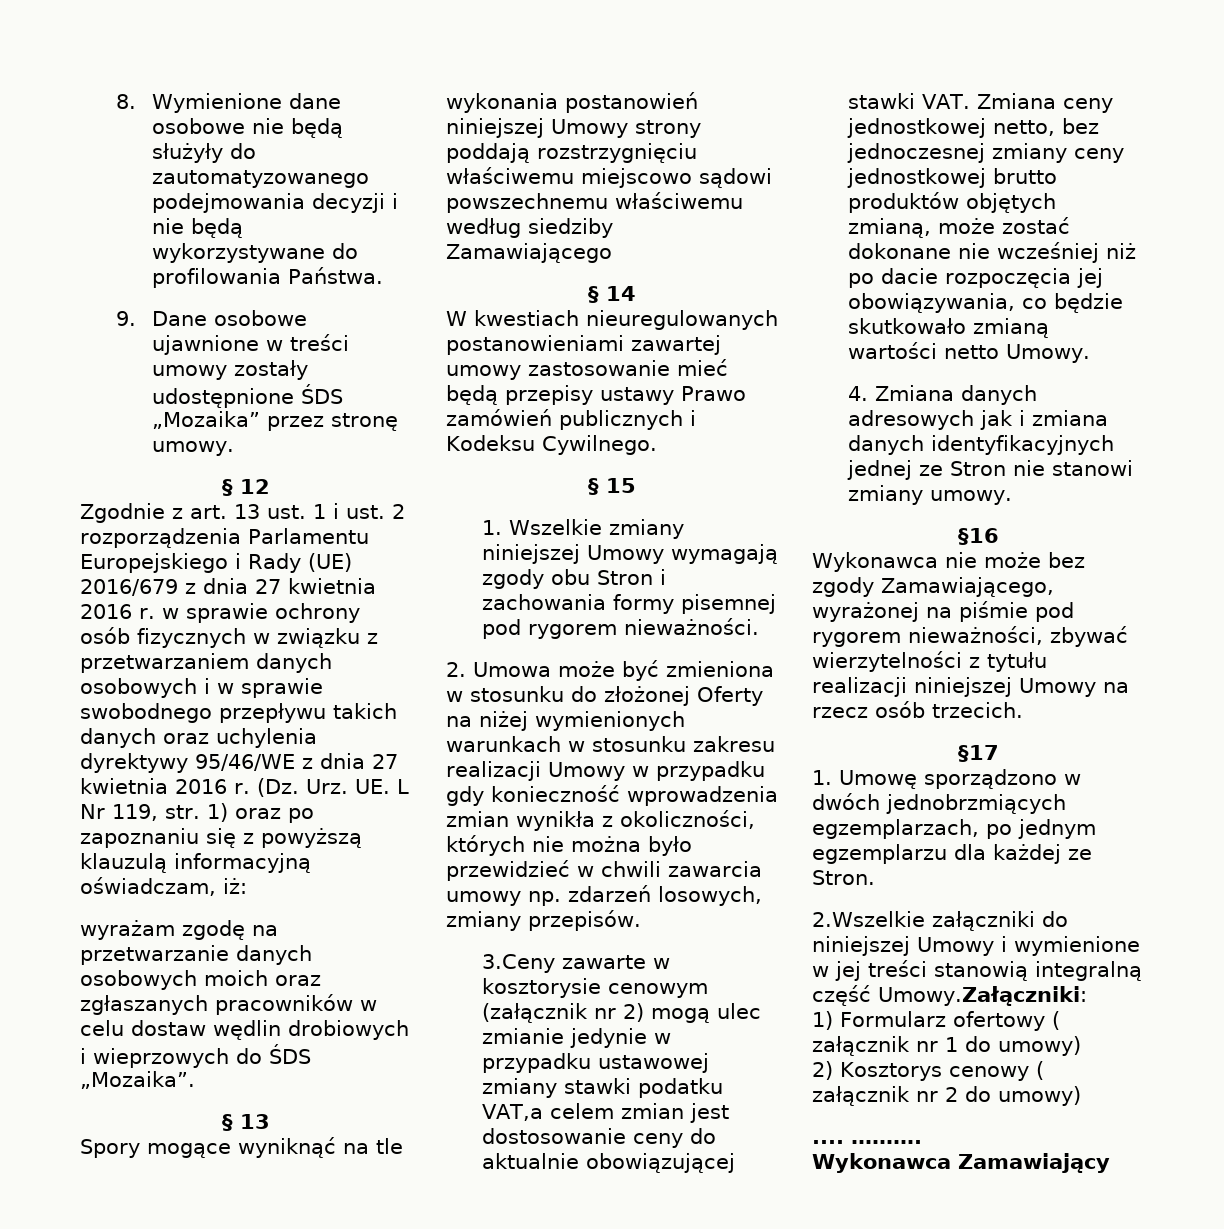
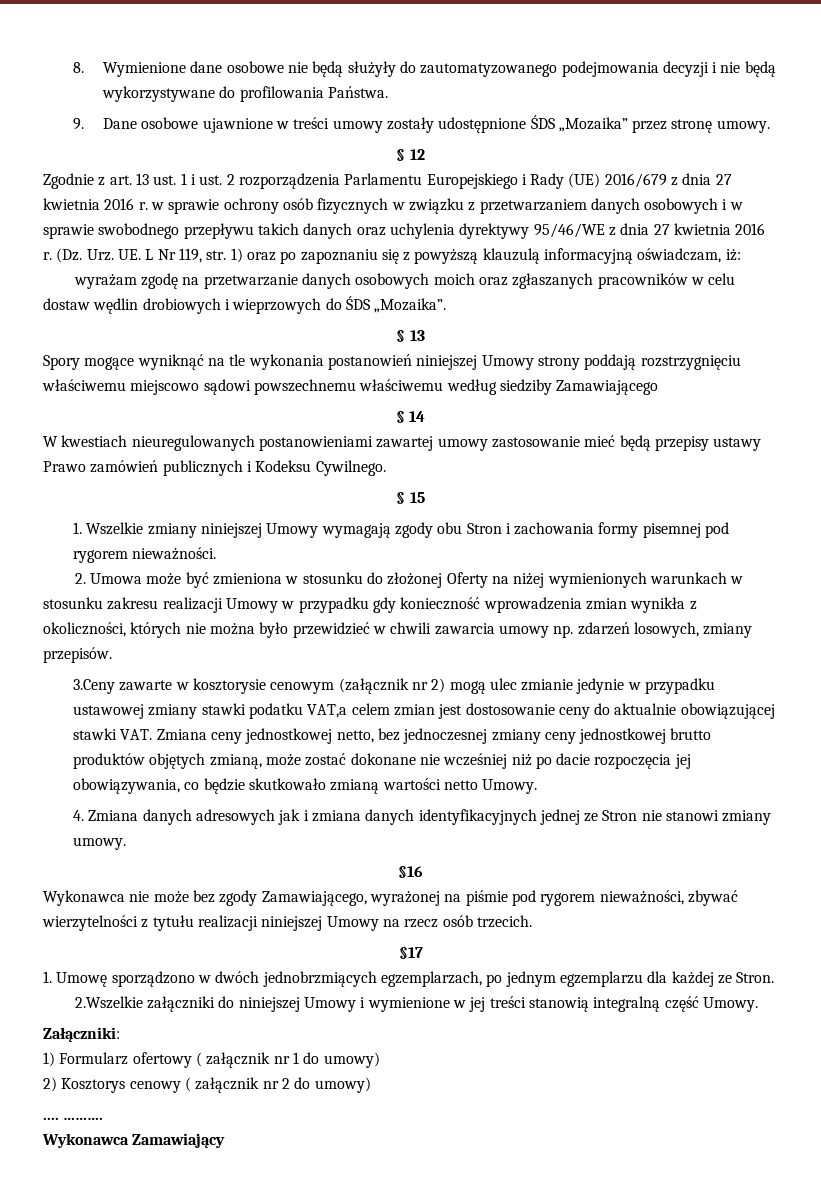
[878,986,1087,1006] Umowy.Załączniki: -> [702,997,758,1012] [43,1027,120,1042] Umowy. // Załączniki:

